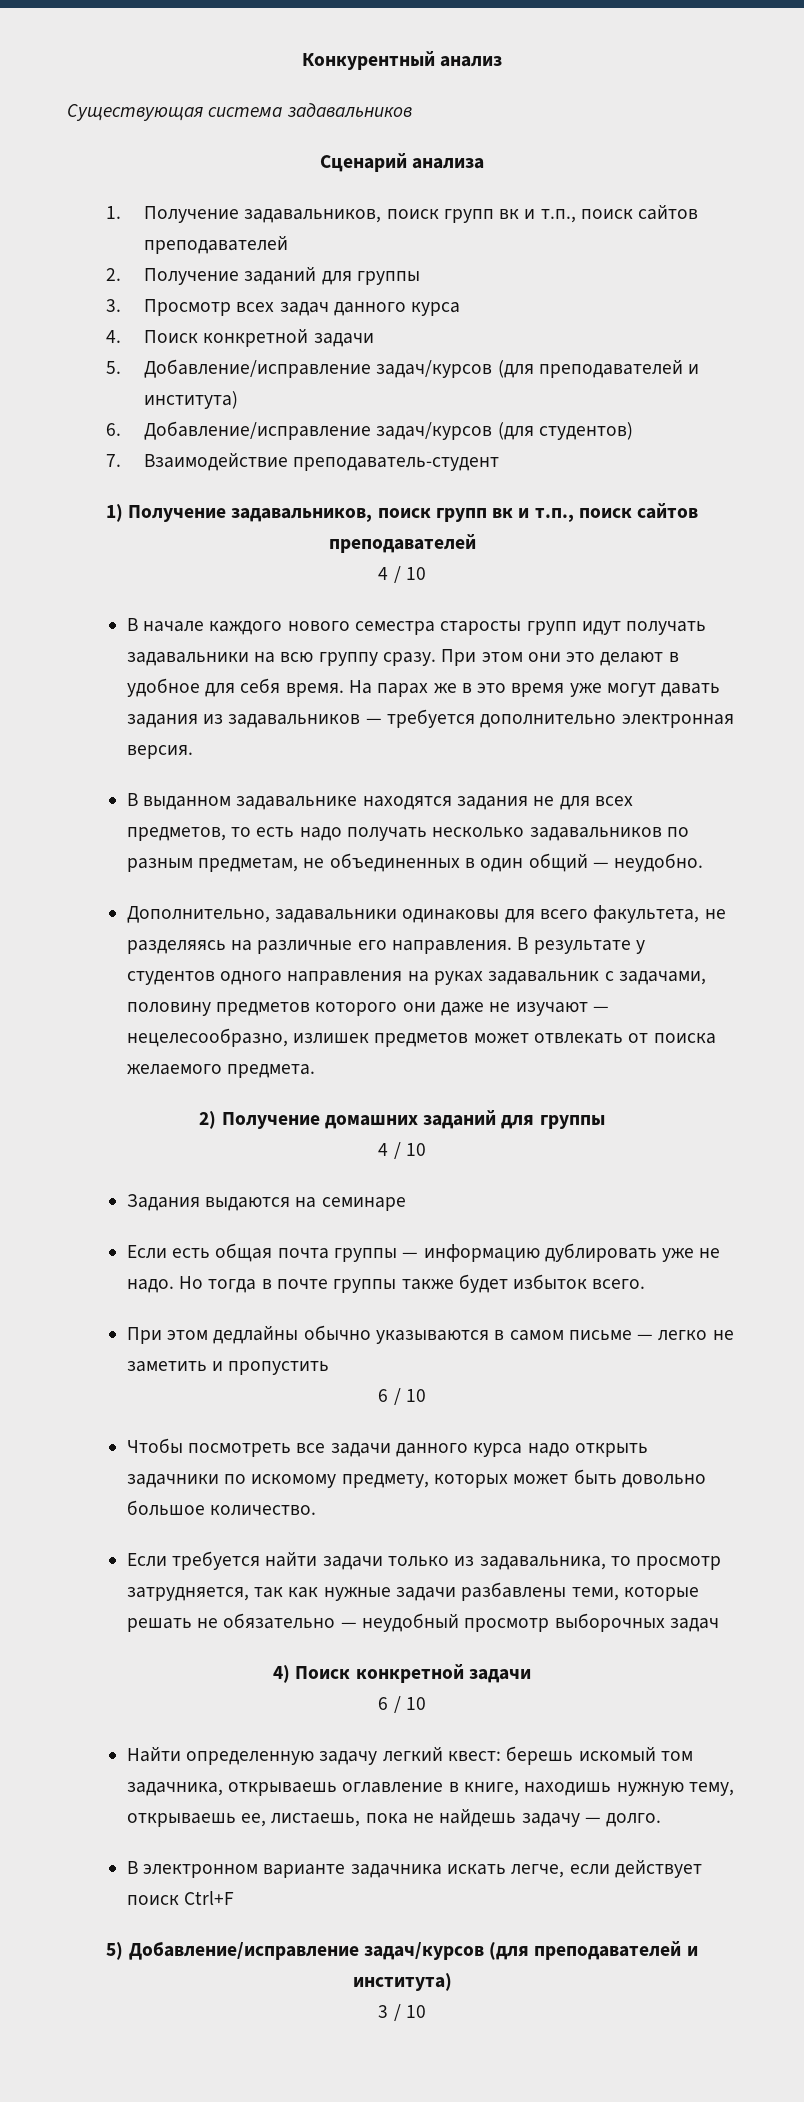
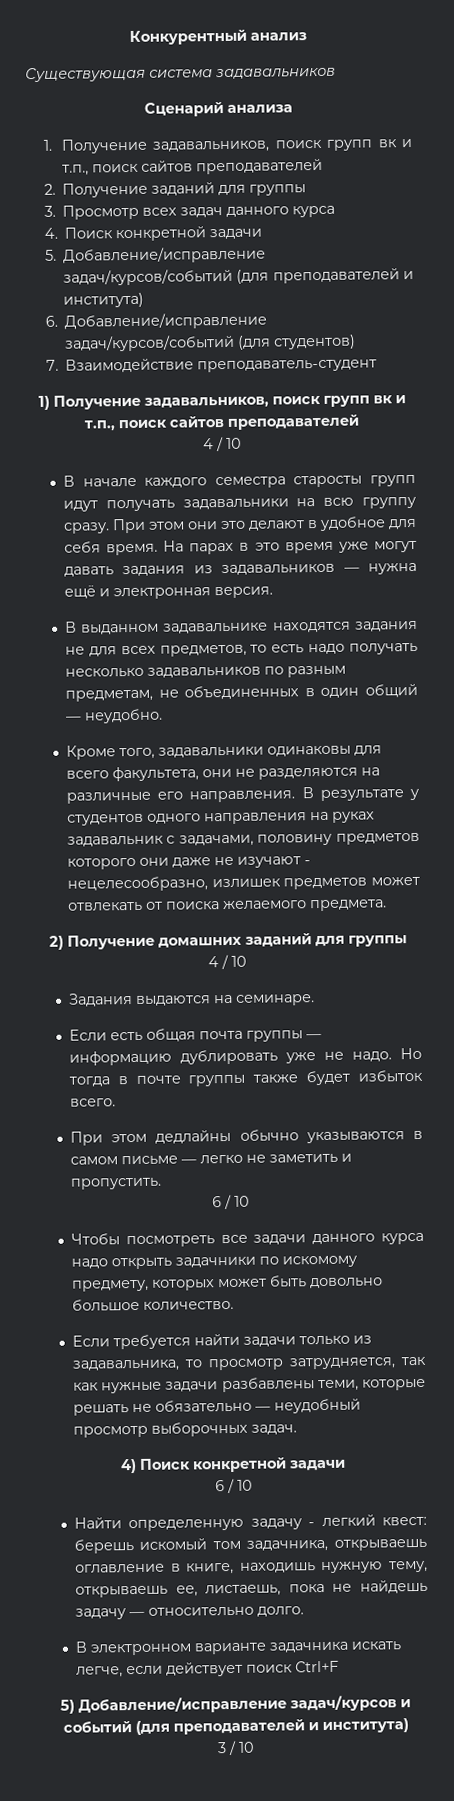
[376,360,493,378] задач/курсов -> [63,268,234,286] задач/курсов/событий
[376,422,493,440] задач/курсов -> [64,334,236,352] задач/курсов/событий
[287,621,350,631] нового -> (208, 482) none
[433,683,457,693] же -> (235, 548) none
[387,709,617,728] требуется дополнительно -> [368,562,417,575] [63,585,110,599] нужна ещё и
[126,906,270,923] Дополнительно, -> [65,745,155,760] Кроме того,
[704,909,726,919] [126,940,226,954] не разделяясь -> [201,767,358,780] они не разделяются
[592,1006,609,1012] — -> [303,860,311,865] -
[321,1197,406,1211] семинаре -> [235,994,315,1006] семинаре.
[228,1361,330,1375] пропустить -> [69,1177,162,1190] пропустить.
[669,1618,719,1632] задач -> [250,1424,297,1435] задач.
(378, 1758) none -> [308,1522,316,1527] -
(601, 1820) none -> [147,1606,254,1617] относительно
(484, 1951) none -> [400,1699,411,1708] [62,1720,132,1733] и событий

